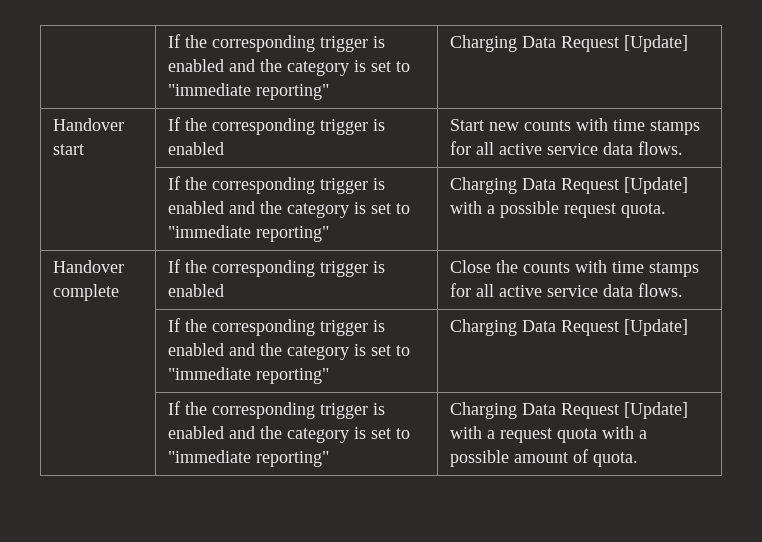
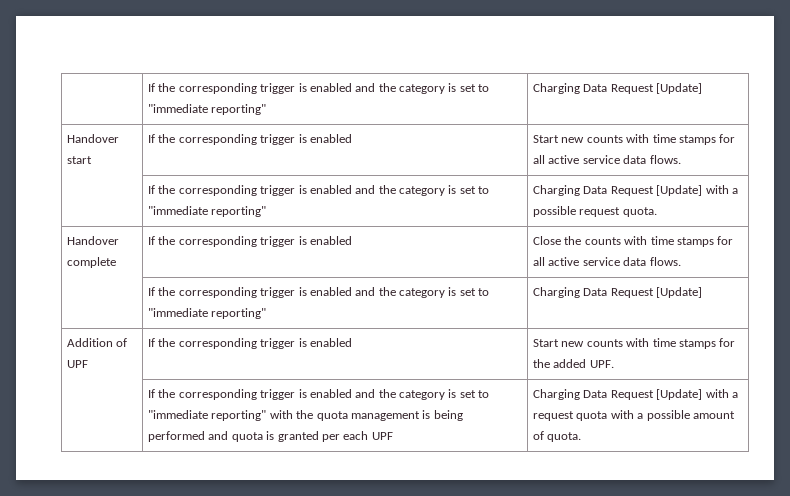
(689, 327) none -> [67,338,128,347] [67,360,89,368] [148,338,352,349] [533,338,736,349] [533,359,614,368] // Addition of UPF | If the corresponding trigger is enabled | Start new counts with time stamps for the added UPF.
(330, 459) none -> [269,410,463,421] [148,431,393,442] with the quota management is being performed and quota is granted per each UPF

